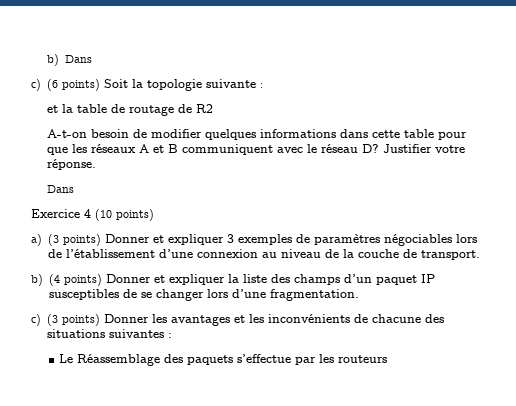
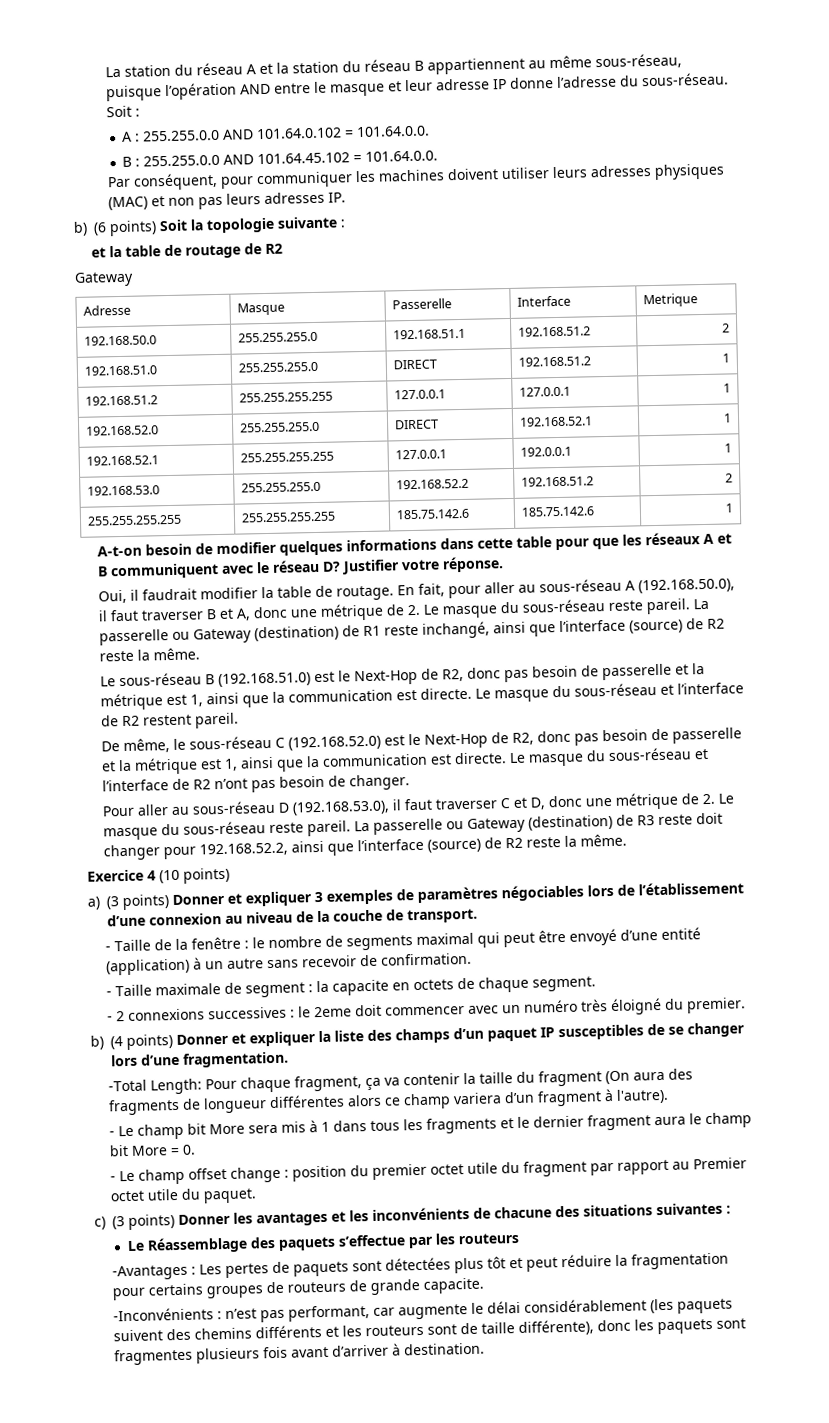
[46,54,92,66] [31,79,41,91] b) Dans // c) -> [104,53,682,78] [105,72,729,102] [105,105,140,118] [122,125,431,142] [122,150,439,167] [106,163,725,191] [107,191,346,211] [73,221,88,236] La station du réseau A et la station du réseau B appartiennent au même sous-réseau, puisque l’opération AND entre le masque et leur adresse IP donne l’adresse du sous-réseau. Soit : // A : 255.255.0.0 AND 101.64.0.102 = 101.64.0.0. // B : 255.255.0.0 AND 101.64.45.102 = 101.64.0.0. // Par conséquent, pour communiquer les machines doivent utiliser leurs adresses physiques (MAC) et non pas leurs adresses IP. // b)
(213, 108) none -> [74,271,134,287] [83,304,132,316] [237,302,286,316] [392,298,453,310] [517,295,572,307] [643,293,699,308] [84,335,158,346] [238,331,319,343] [393,328,467,340] [518,326,592,337] [721,323,730,333] [84,365,158,376] [238,361,319,373] [393,359,438,370] [518,356,592,367] [721,353,730,363] [85,395,159,406] [239,391,334,403] [394,389,447,400] [519,386,572,397] [722,383,731,393] [86,425,160,436] [240,421,321,433] [394,419,440,430] [519,416,594,427] [722,413,732,423] [86,455,160,466] [240,451,335,463] [395,449,448,460] [520,446,573,457] [723,443,732,453] [87,485,161,496] [241,481,322,493] [396,478,470,490] [521,476,595,487] [724,473,733,483] [87,514,183,526] [241,511,337,523] [396,508,471,520] [521,506,595,517] [724,503,733,513] // Gateway // Adresse | Masque | Passerelle | Interface | Metrique // 192.168.50.0 | 255.255.255.0 | 192.168.51.1 | 192.168.51.2 | 2 // 192.168.51.0 | 255.255.255.0 | DIRECT | 192.168.51.2 | 1 // 192.168.51.2 | 255.255.255.255 | 127.0.0.1 | 127.0.0.1 | 1 // 192.168.52.0 | 255.255.255.0 | DIRECT | 192.168.52.1 | 1 // 192.168.52.1 | 255.255.255.255 | 127.0.0.1 | 192.0.0.1 | 1 // 192.168.53.0 | 255.255.255.0 | 192.168.52.2 | 192.168.51.2 | 2 // 255.255.255.255 | 255.255.255.255 | 185.75.142.6 | 185.75.142.6 | 1
[46,185,74,193] Dans -> [98,578,736,604] [98,598,710,622] [99,618,726,646] [99,647,201,662] [100,663,706,688] [100,682,745,711] [101,712,240,729] [101,727,743,753] [101,747,710,775] [102,774,411,793] [102,792,735,817] [103,812,724,841] [103,833,628,861] Oui, il faudrait modifier la table de routage. En fait, pour aller au sous-réseau A (192.168.50.0), il faut traverser B et A, donc une métrique de 2. Le masque du sous-réseau reste pareil. La passerelle ou Gateway (destination) de R1 reste inchangé, ainsi que l’interface (source) de R2 reste la même. // Le sous-réseau B (192.168.51.0) est le Next-Hop de R2, donc pas besoin de passerelle et la métrique est 1, ainsi que la communication est directe. Le masque du sous-réseau et l’interface de R2 restent pareil. // De même, le sous-réseau C (192.168.52.0) est le Next-Hop de R2, donc pas besoin de passerelle et la métrique est 1, ainsi que la communication est directe. Le masque du sous-réseau et l’interface de R2 n’ont pas besoin de changer. // Pour aller au sous-réseau D (192.168.53.0), il faut traverser C et D, donc une métrique de 2. Le masque du sous-réseau reste pareil. La passerelle ou Gateway (destination) de R3 reste doit changer pour 192.168.52.2, ainsi que l’interface (source) de R2 reste la même.
(480, 255) none -> [105,927,702,952] [106,952,473,976] [106,976,597,998] [107,997,747,1022] // - Taille de la fenêtre : le nombre de segments maximal qui peut être envoyé d’une entité (application) à un autre sans recevoir de confirmation. // - Taille maximale de segment : la capacite en octets de chaque segment. // - 2 connexions successives : le 2eme doit commencer avec un numéro très éloigné du premier.
(359, 295) none -> [108,1068,694,1095] [108,1088,670,1116] [109,1112,753,1140] [109,1144,197,1157] [110,1157,748,1185] [110,1188,258,1204] // -Total Length: Pour chaque fragment, ça va contenir la taille du fragment (On aura des fragments de longueur différentes alors ce champ variera d’un fragment à l'autre). // - Le champ bit More sera mis à 1 dans tous les fragments et le dernier fragment aura le champ bit More = 0. // - Le champ offset change : position du premier octet utile du fragment par rapport au Premier octet utile du paquet.
(388, 359) none -> [112,1252,730,1281] [112,1277,485,1301] [113,1298,734,1323] [113,1318,747,1342] [114,1342,486,1366] // -Avantages : Les pertes de paquets sont détectées plus tôt et peut réduire la fragmentation pour certains groupes de routeurs de grande capacite. // -Inconvénients : n’est pas performant, car augmente le délai considérablement (les paquets suivent des chemins différents et les routeurs sont de taille différente), donc les paquets sont fragmentes plusieurs fois avant d’arriver à destination.

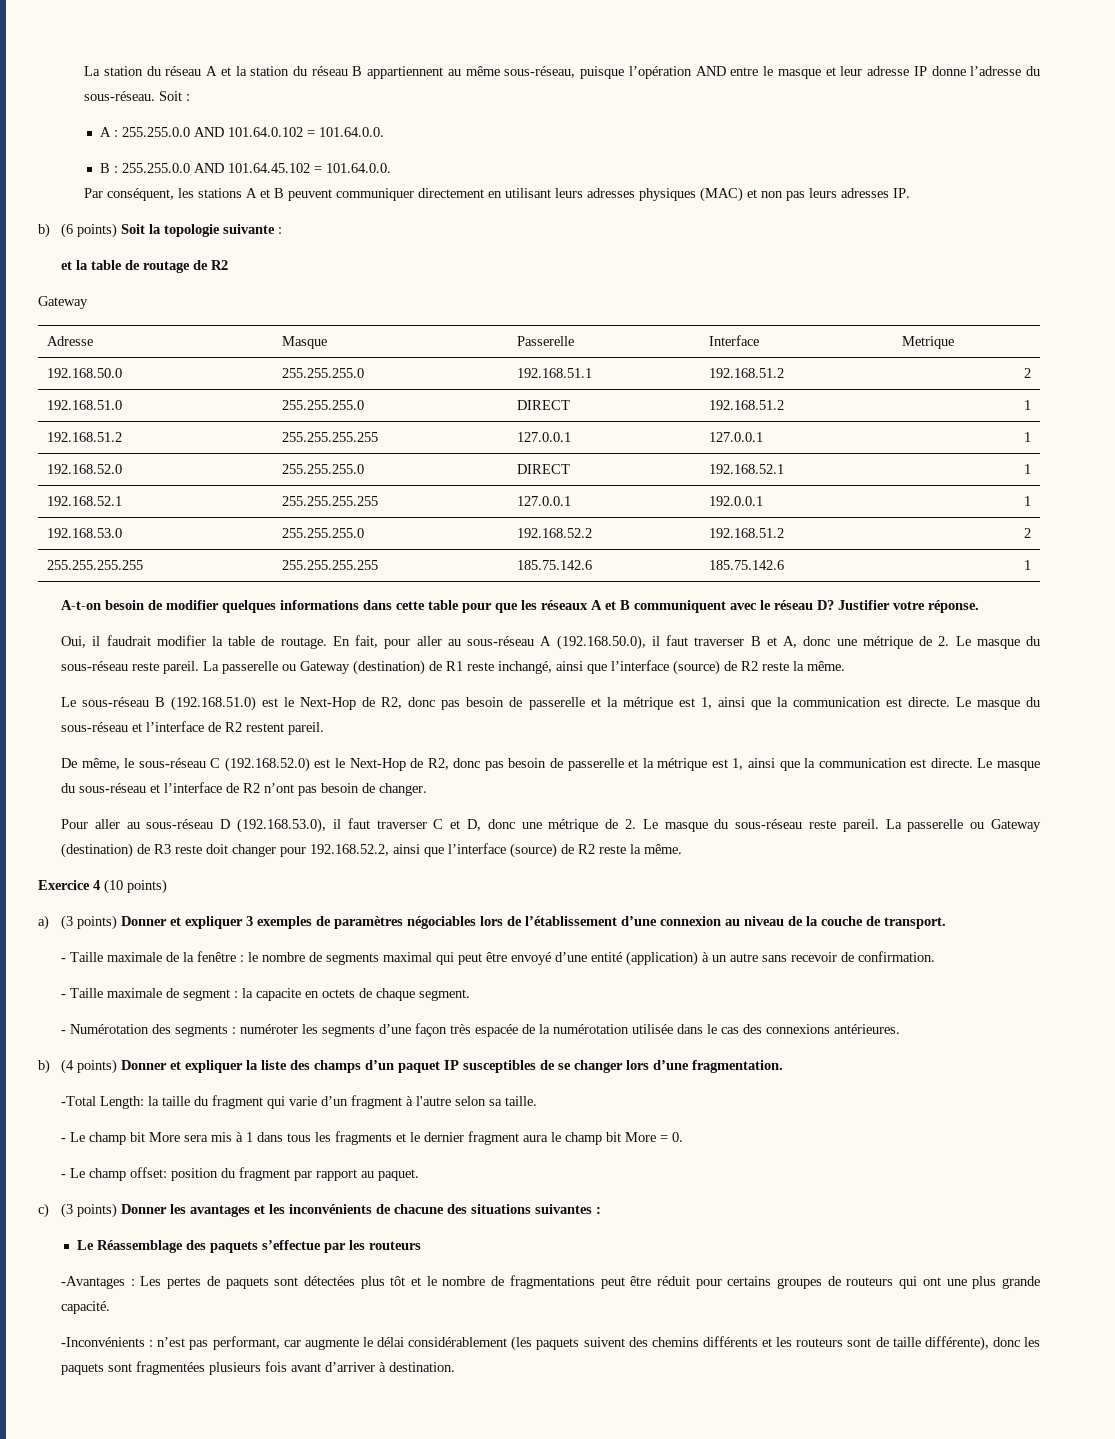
[219,167,550,189] pour communiquer les machines doivent utiliser -> [178,188,552,201] les stations A et B peuvent communiquer directement en utilisant
(152, 945) none -> [107,952,163,962] maximale
[116,997,747,1022] 2 connexions successives : le 2eme doit commencer avec un numéro très éloigné du premier. -> [70,1023,901,1037] Numérotation des segments : numéroter les segments d’une façon très espacée de la numérotation utilisée dans le cas des connexions antérieures.
[205,1068,694,1093] [108,1088,670,1116] Pour chaque fragment, ça va contenir la taille du fragment (On aura des fragments de longueur différentes alors ce champ variera d’un fragment à l'autre). -> [148,1095,538,1109] la taille du fragment qui varie d’un fragment à l'autre selon sa taille.
[188,1157,748,1183] [110,1188,202,1202] offset change : position du premier octet utile du fragment par rapport au Premier octet utile du -> [130,1167,375,1181] offset: position du fragment par rapport au
[526,1252,730,1272] peut réduire la fragmentation -> [426,1275,690,1289] le nombre de fragmentations peut être réduit
[349,1277,485,1296] de grande capacite. -> [899,1276,1041,1289] [61,1301,111,1314] qui ont une plus grande capacité.
[114,1348,194,1366] fragmentes -> [136,1361,206,1375] fragmentées

